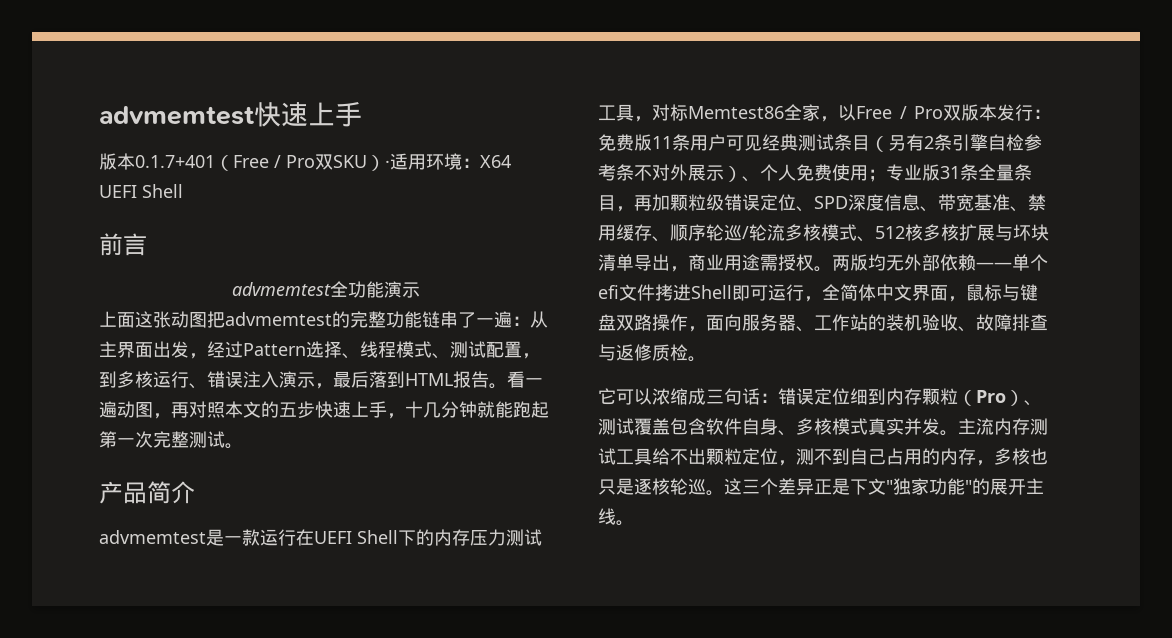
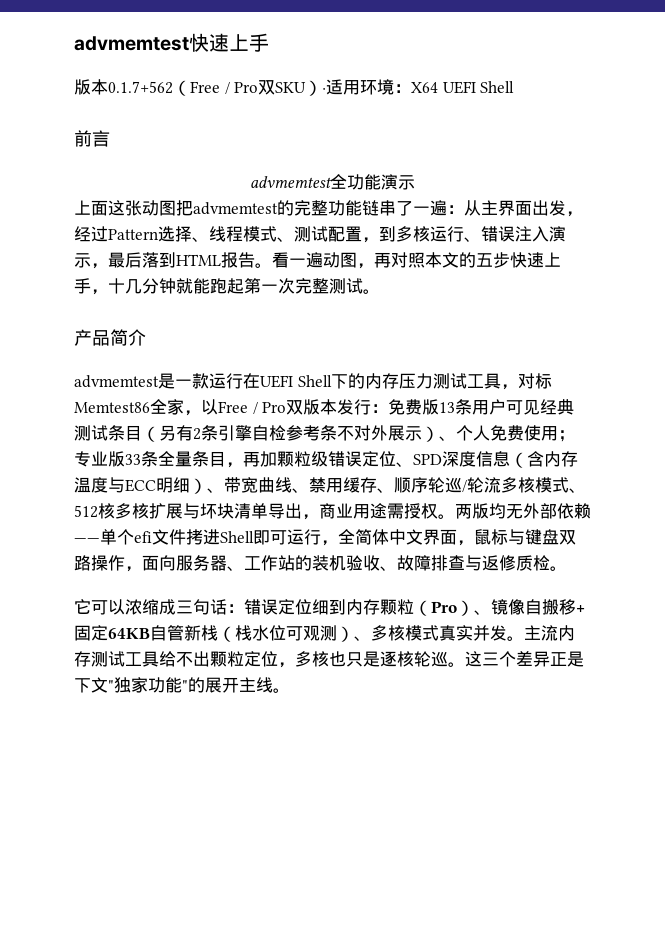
[135,155,215,168] 0.1.7+401 -> [108,81,173,94] 0.1.7+562
[652,136,672,149] 11 -> [439,402,456,413] 13
[940,166,960,179] 31 -> [125,454,141,465] 33
[920,194,1010,212] 、带宽基准 -> [510,451,578,468] [74,477,292,494] （含内存温度与ECC明细）、带宽曲线
[598,418,778,435] 测试覆盖包含软件自身 -> [491,599,585,615] [74,625,354,642] 镜像自搬移+固定64KB自管新栈（栈水位可观测）
[796,448,994,466] 测不到自己占用的内存， -> (295, 665) none

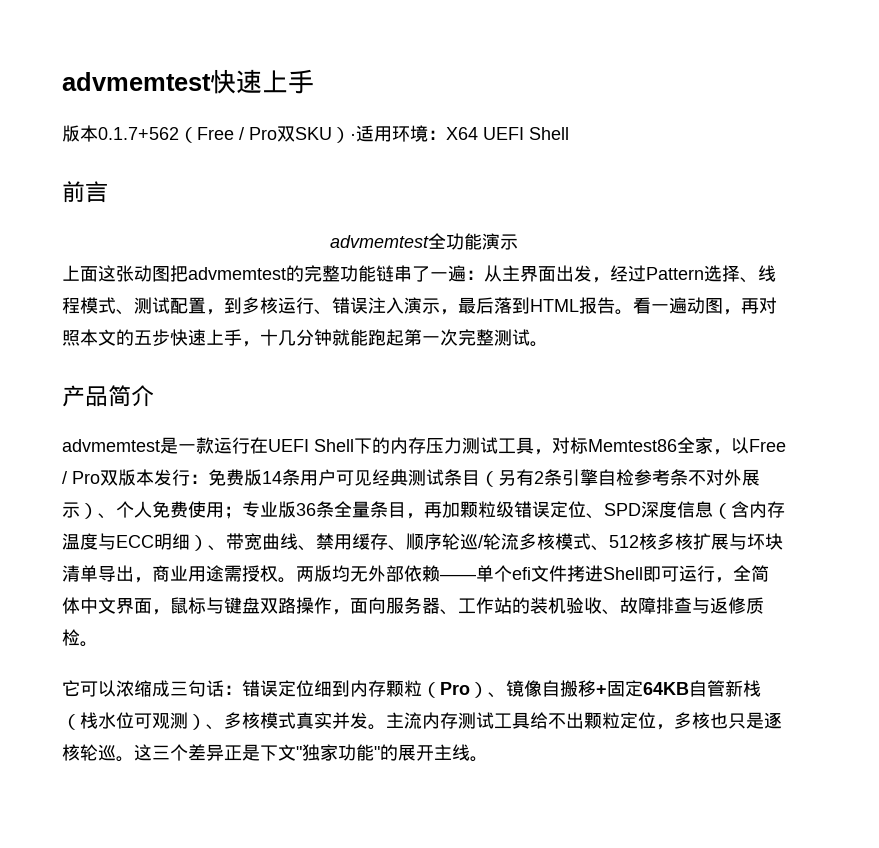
[439,402,456,413] 13 -> [262,471,282,484] 14
[125,454,141,465] 33 -> [296,503,316,516] 36

